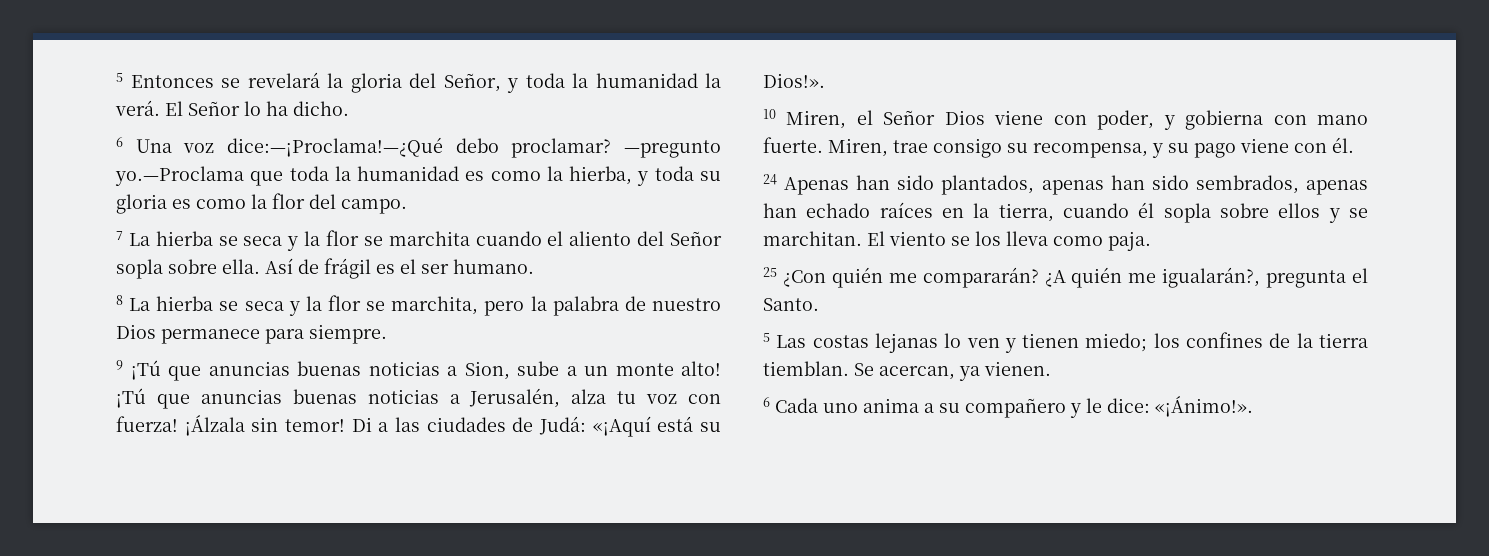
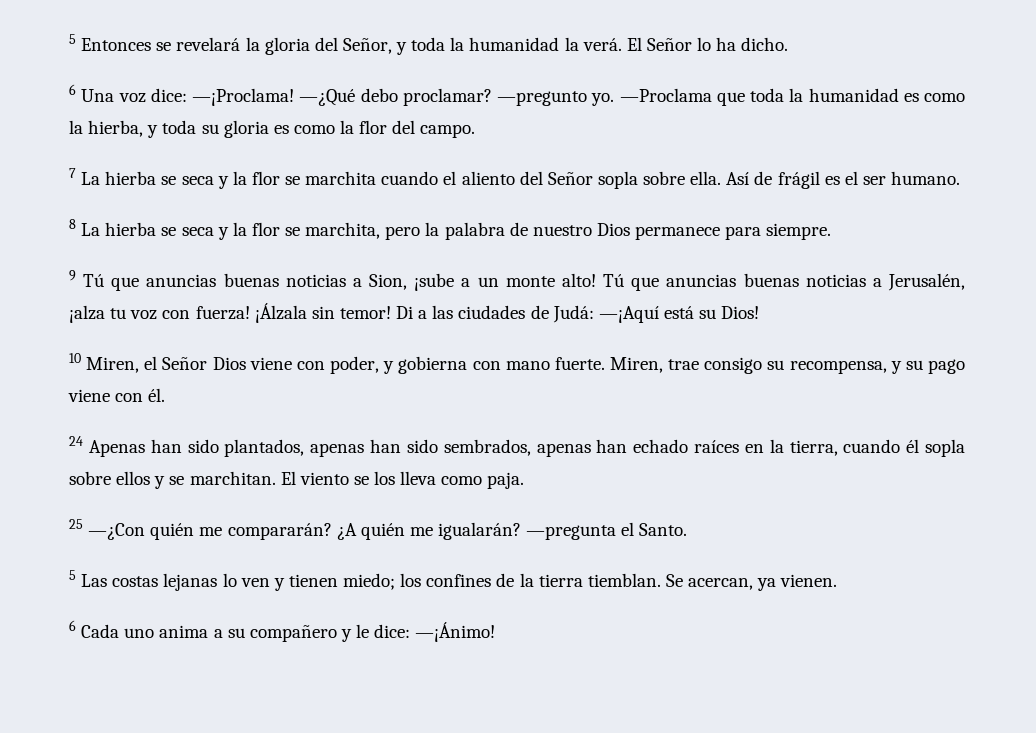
[227,137,443,157] dice:—¡Proclama!—¿Qué -> [150,88,356,106] dice: —¡Proclama! —¿Qué
[115,166,244,186] yo.—Proclama -> [591,88,712,106] yo. —Proclama
[130,360,161,380] ¡Tú -> [83,274,105,287] Tú
[517,361,559,376] sube -> [414,273,455,291] ¡sube
[116,388,146,408] ¡Tú -> [603,274,625,287] Tú
[571,389,607,404] alza -> [69,305,105,323] ¡alza
[592,416,651,437] «¡Aquí -> [598,306,659,323] —¡Aquí
[763,73,825,88] Dios!». -> [721,306,760,319] Dios!
[782,270,826,287] ¿Con -> [88,523,146,540] —¿Con
[1162,267,1347,288] igualarán?, pregunta -> [438,522,617,540] igualarán? —pregunta
[1155,396,1253,417] «¡Ánimo!». -> [415,622,496,642] —¡Ánimo!

